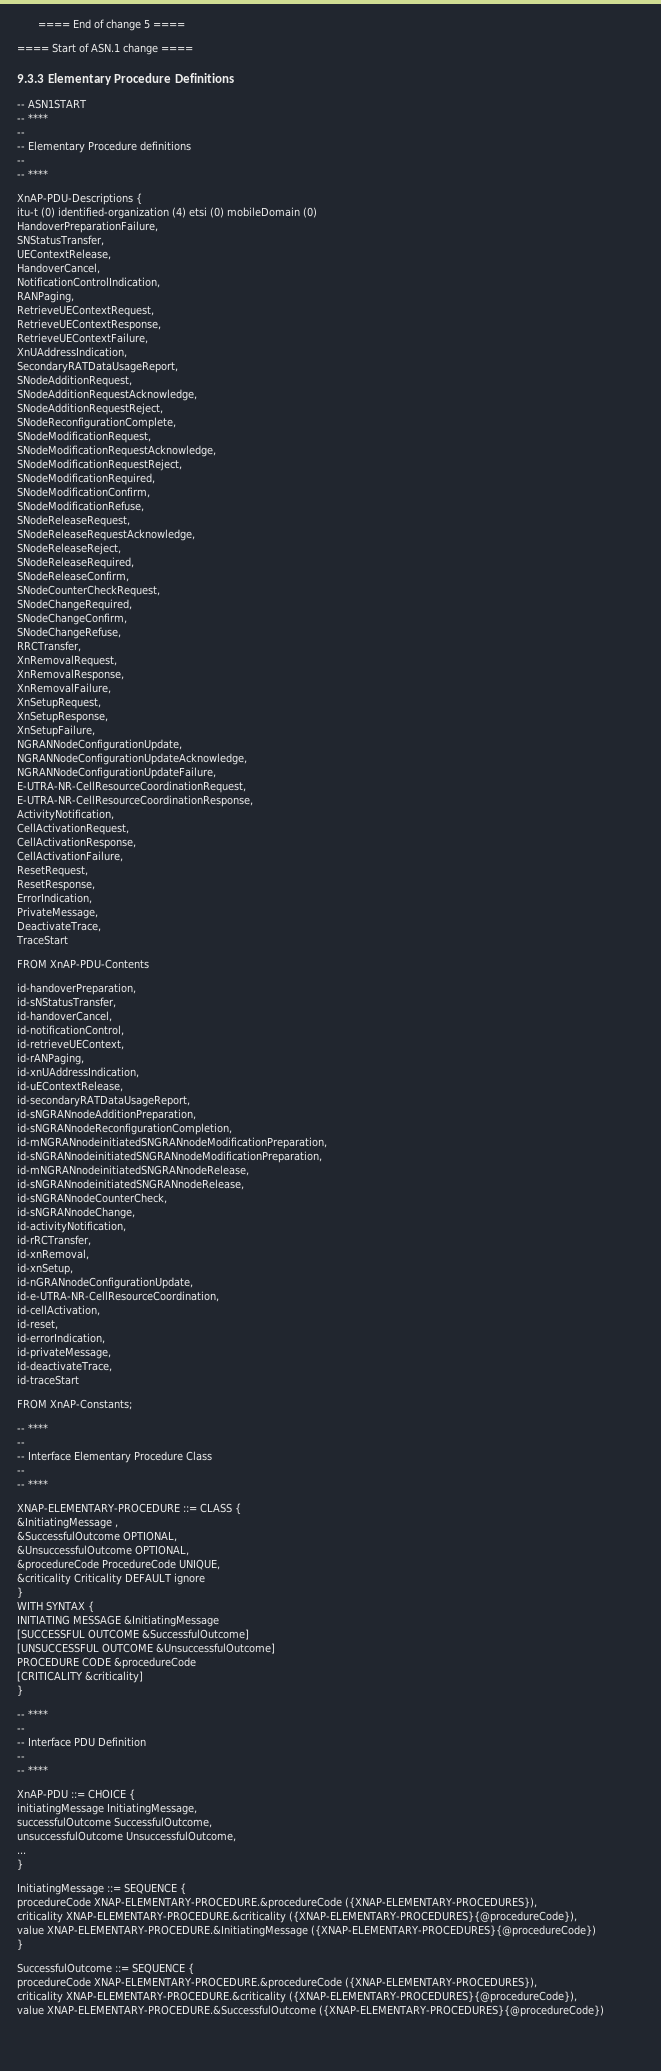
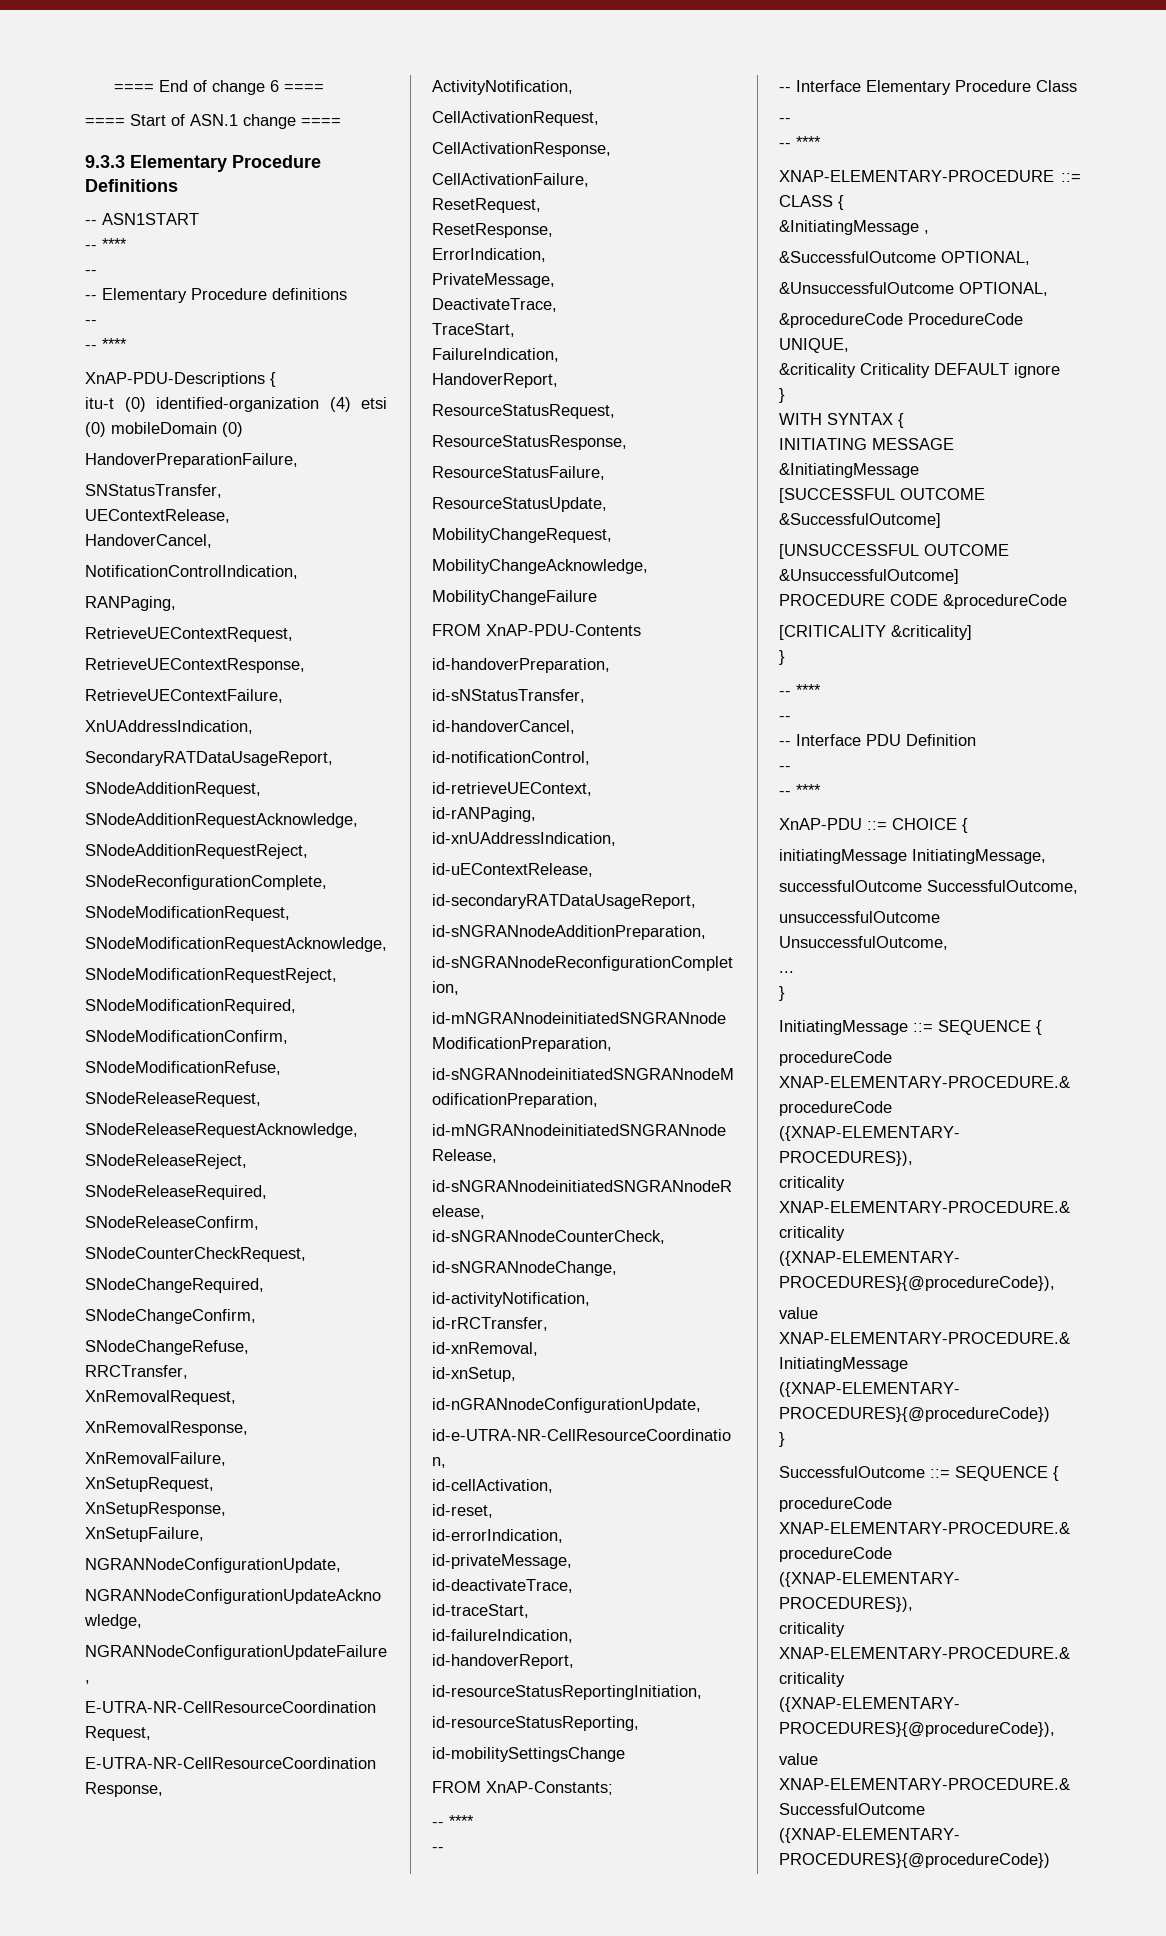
[143,19,150,29] 5 -> [269,80,279,92] 6
[16,935,68,945] TraceStart -> [432,323,515,337] [432,348,559,362] [432,373,558,388] [432,404,615,419] [432,435,627,450] [432,466,605,480] [432,497,607,512] [432,528,612,543] [432,559,648,574] [432,590,597,605] TraceStart, // FailureIndication, // HandoverReport, // ResourceStatusRequest, // ResourceStatusResponse, // ResourceStatusFailure, // ResourceStatusUpdate, // MobilityChangeRequest, // MobilityChangeAcknowledge, // MobilityChangeFailure
[17,1375,79,1385] id-traceStart -> [432,1604,529,1618] [432,1629,573,1643] [432,1654,574,1669] [432,1685,702,1700] [432,1716,639,1731] [432,1747,625,1762] id-traceStart, // id-failureIndication, // id-handoverReport, // id-resourceStatusReportingInitiation, // id-resourceStatusReporting, // id-mobilitySettingsChange

